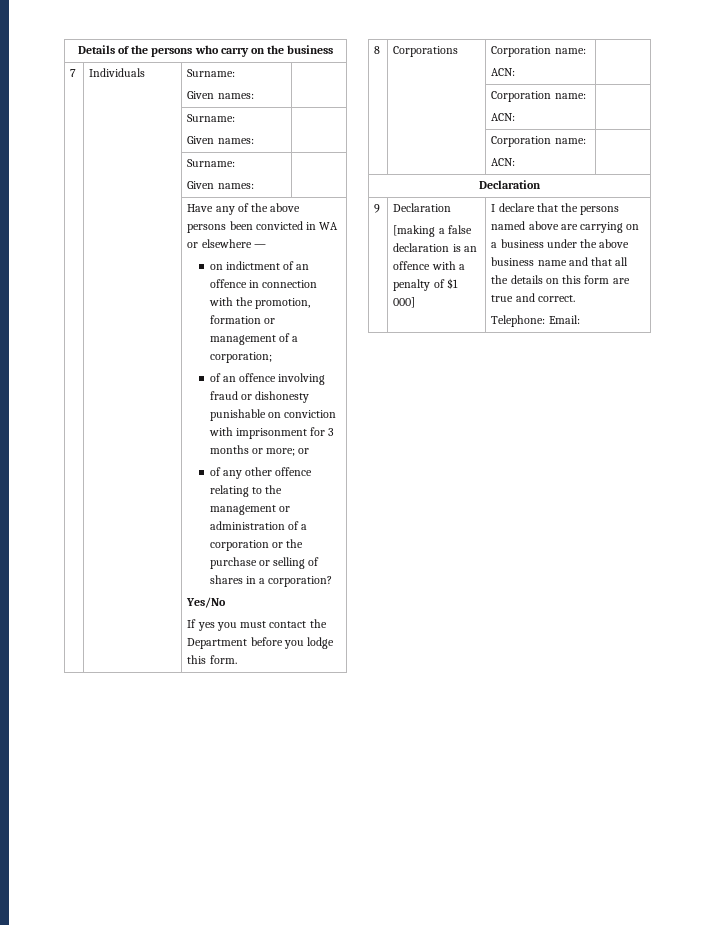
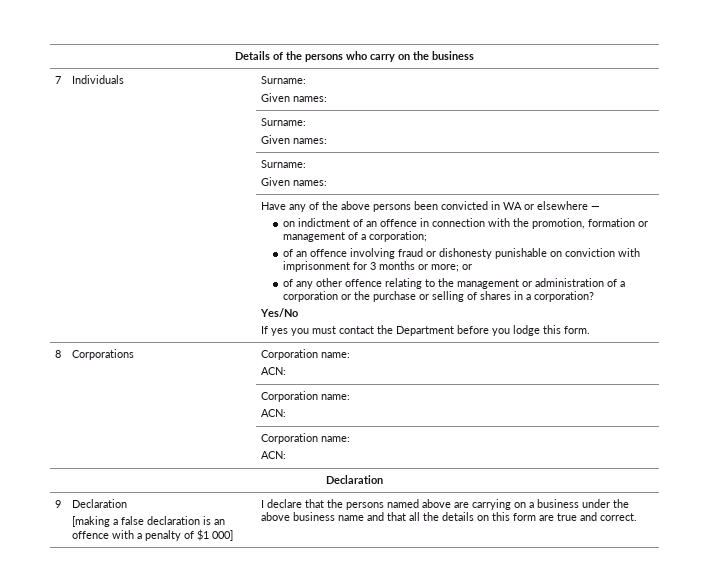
[491,315,580,327] // Telephone: Email: -> (638, 517) none

